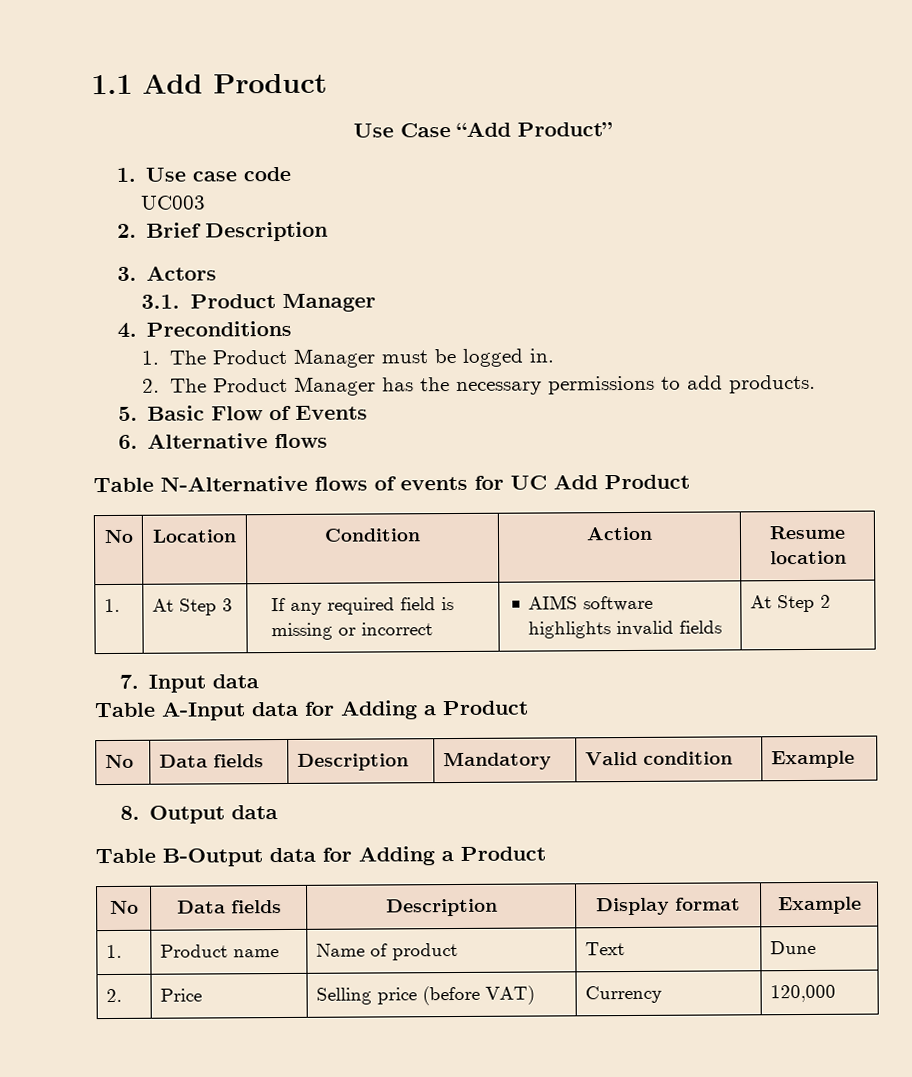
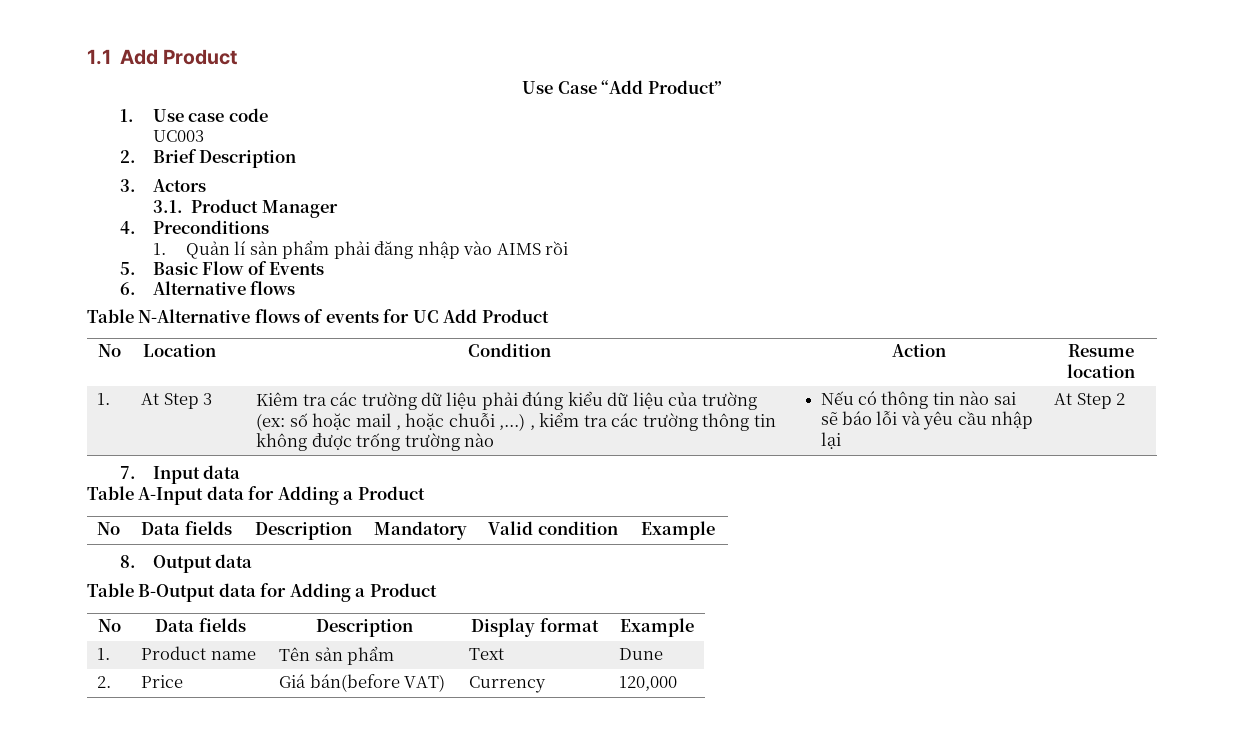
[168,348,554,368] [142,374,816,396] The Product Manager must be logged in. // 2. The Product Manager has the necessary permissions to add products. -> [185,240,568,259] Quản lí sản phẩm phải đăng nhập vào AIMS rồi
[270,597,454,615] [270,622,433,641] [528,595,654,612] [528,620,723,639] If any required field is missing or incorrect | AIMS software highlights invalid fields -> [256,391,757,410] [256,412,776,431] [256,433,494,451] [820,391,1016,409] [820,411,1034,430] [820,432,841,449] Kiêm tra các trường dữ liệu phải đúng kiểu dữ liệu của trường (ex: số hoặc mail , hoặc chuỗi ,...) , kiểm tra các trường thông tin không được trống trường nào | Nếu có thông tin nào sai sẽ báo lỗi và yêu cầu nhập lại
[315,942,458,961] Name of product -> [279,646,395,665] Tên sản phẩm
[315,985,480,1006] Selling price (before -> [279,674,400,692] Giá bán(before

